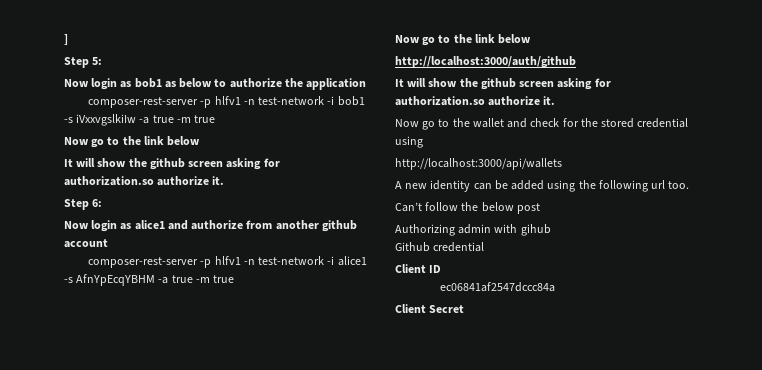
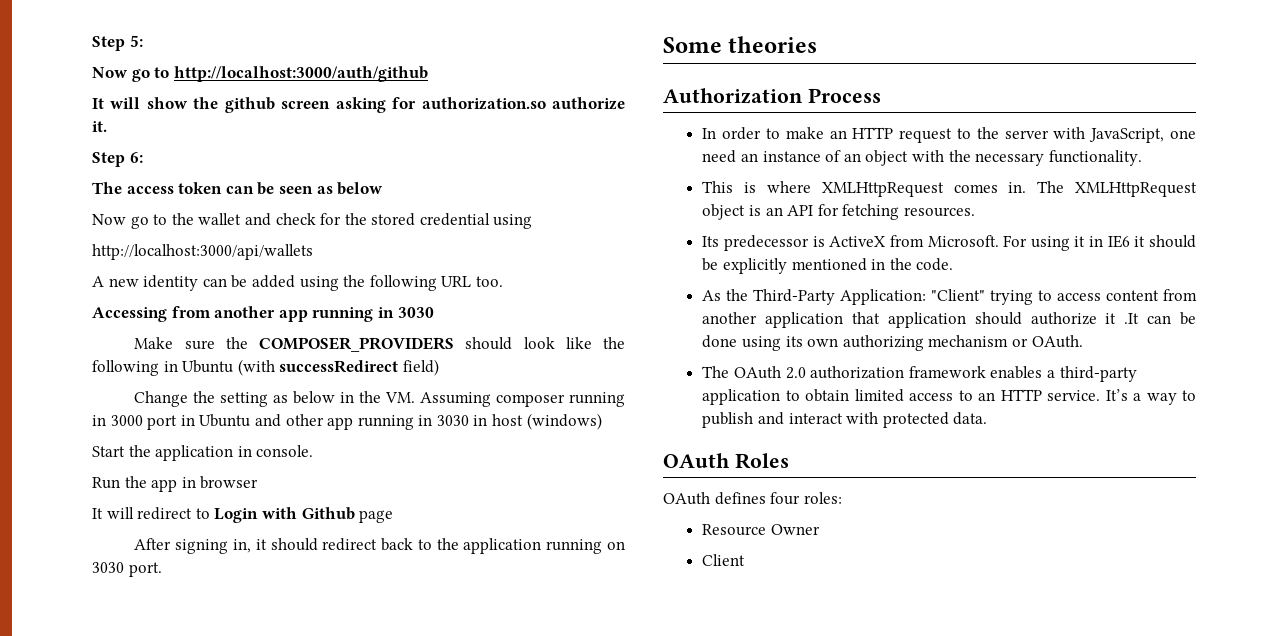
[64,34,68,45] ] // -> (92, 43) none
[64,78,367,90] [88,96,365,108] [64,114,216,126] [64,136,201,148] // Now login as bob1 as below to authorize the application // composer-rest-server -p hlfv1 -n test-network -i bob1 -s iVxxvgslkiIw -a true -m true // Now go to the link below -> [92,66,428,82] // Now go to http://localhost:3000/auth/github
[64,220,357,232] [64,239,108,248] [88,256,367,268] [64,274,235,286] [395,34,532,46] [395,56,576,68] [395,78,611,90] [395,96,556,106] Now login as alice1 and authorize from another github account // composer-rest-server -p hlfv1 -n test-network -i alice1 -s AfnYpEcqYBHM -a true -m true // Now go to the link below // http://localhost:3000/auth/github // It will show the github screen asking for authorization.so authorize it. -> [92,182,384,195] The access token can be seen as below
[651,180,666,189] url -> [441,276,472,287] URL
[395,202,540,214] [395,224,551,236] [395,242,485,252] [395,264,442,273] [439,282,555,292] [395,304,465,313] Can’t follow the below post // Authorizing admin with gihub // Github credential // Client ID // ec06841af2547dccc84a // Client Secret -> [92,306,434,322] [134,337,625,352] [92,359,439,376] [134,391,625,407] [92,413,602,430] [92,445,314,461] [92,476,259,492] [92,507,394,523] [134,538,625,554] [92,562,162,577] [663,36,818,53] [663,88,881,104] [702,127,1196,143] [702,150,1142,166] [702,181,1197,197] [702,204,976,220] [702,235,1196,251] [702,258,954,274] [702,289,1197,305] [702,312,1196,328] [702,335,1083,351] [702,366,1137,382] [702,389,1196,405] [702,412,988,428] [663,453,789,469] [663,492,842,505] [702,524,821,536] [702,554,746,566] Accessing from another app running in 3030 // Make sure the COMPOSER_PROVIDERS should look like the following in Ubuntu (with successRedirect field) // Change the setting as below in the VM. Assuming composer running in 3000 port in Ubuntu and other app running in 3030 in host (windows) // Start the application in console. // Run the app in browser // It will redirect to Login with Github page // After signing in, it should redirect back to the application running on 3030 port. // Some theories // Authorization Process // In order to make an HTTP request to the server with JavaScript, one need an instance of an object with the necessary functionality. // This is where XMLHttpRequest comes in. The XMLHttpRequest object is an API for fetching resources. // Its predecessor is ActiveX from Microsoft. For using it in IE6 it should be explicitly mentioned in the code. // As the Third-Party Application: "Client" trying to access content from another application that application should authorize it .It can be done using its own authorizing mechanism or OAuth. // The OAuth 2.0 authorization framework enables a third-party application to obtain limited access to an HTTP service. It’s a way to publish and interact with protected data. // OAuth Roles // OAuth defines four roles: // Resource Owner // Client

